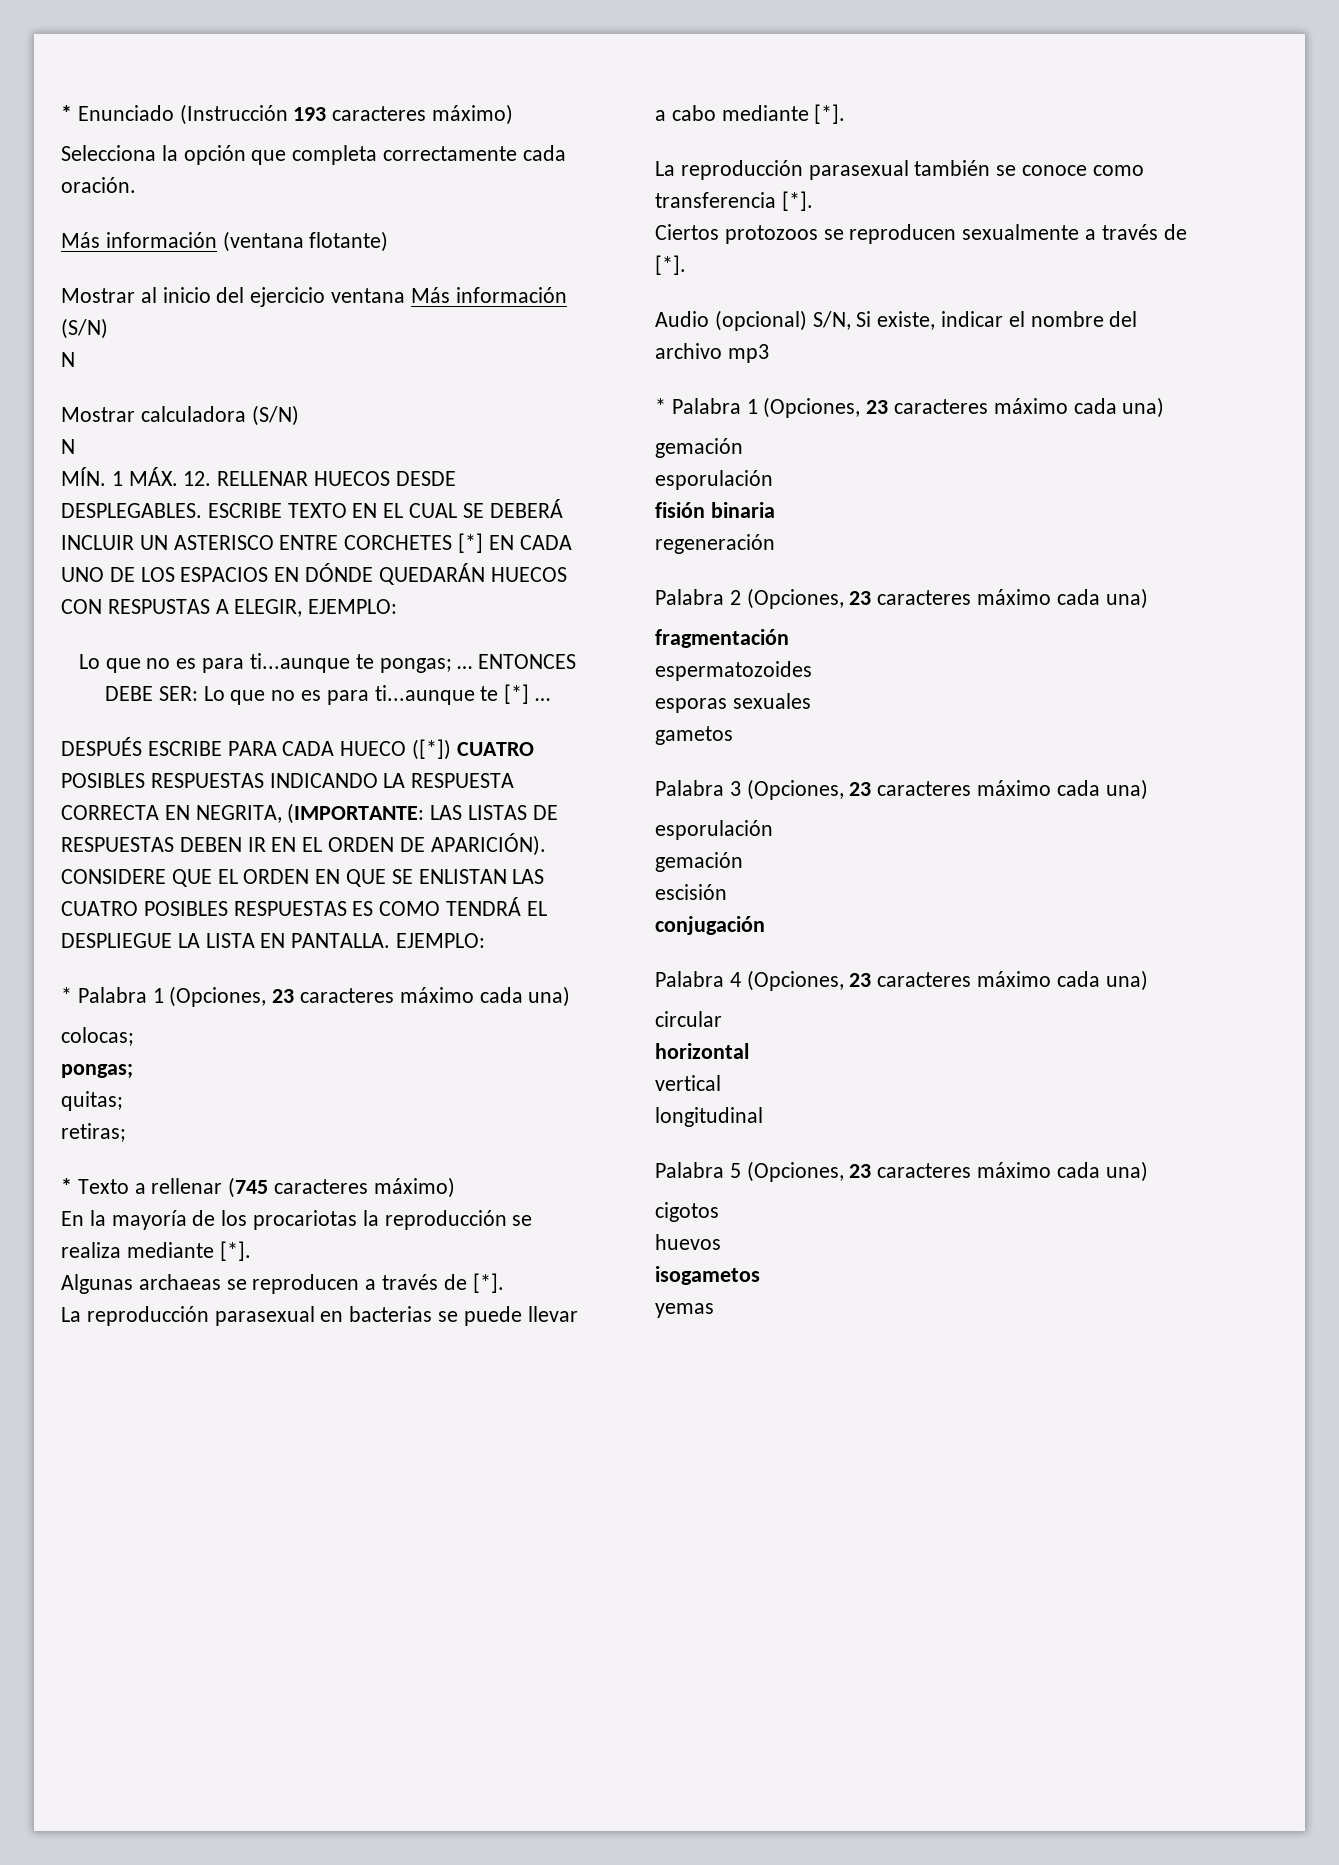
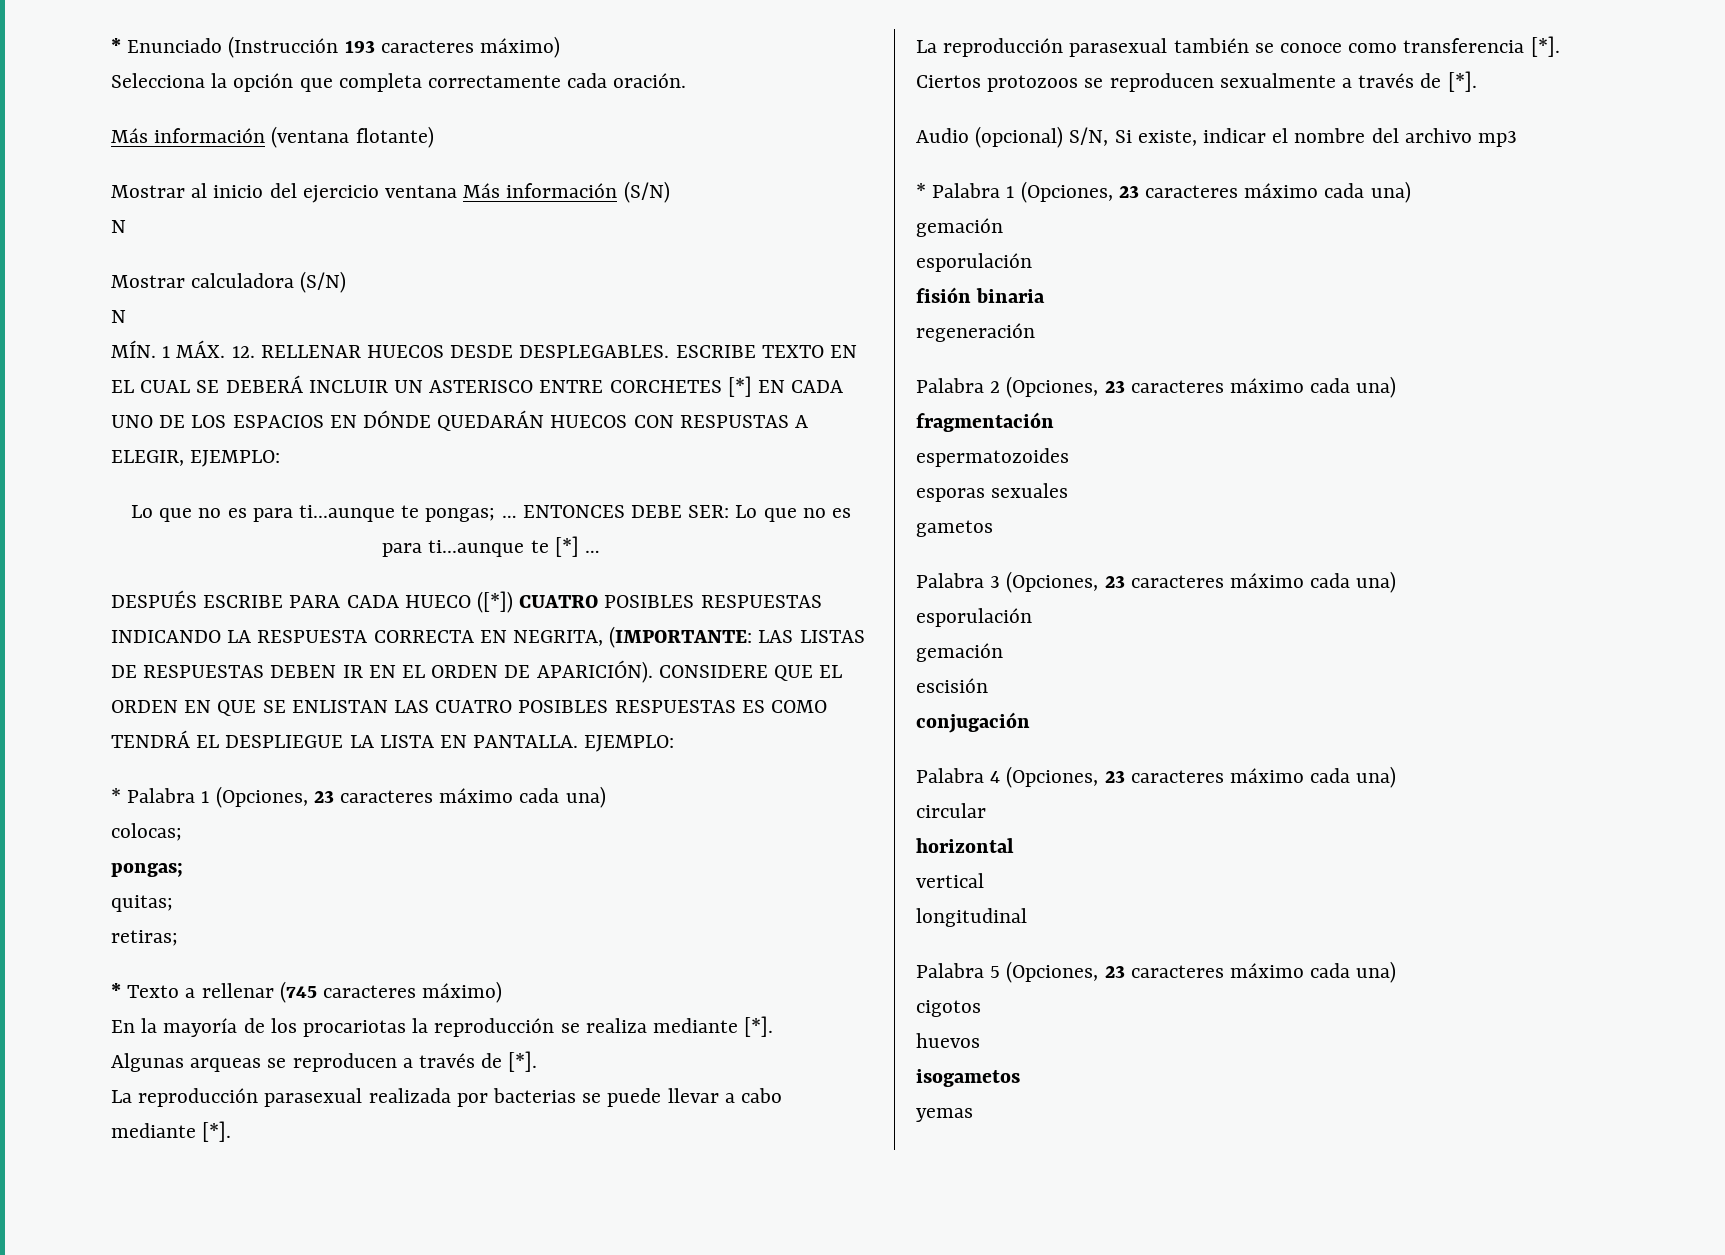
[138,1274,221,1290] archaeas -> [190,1058,262,1072] arqueas
[320,1311,344,1322] en -> [368,1088,488,1107] realizada por

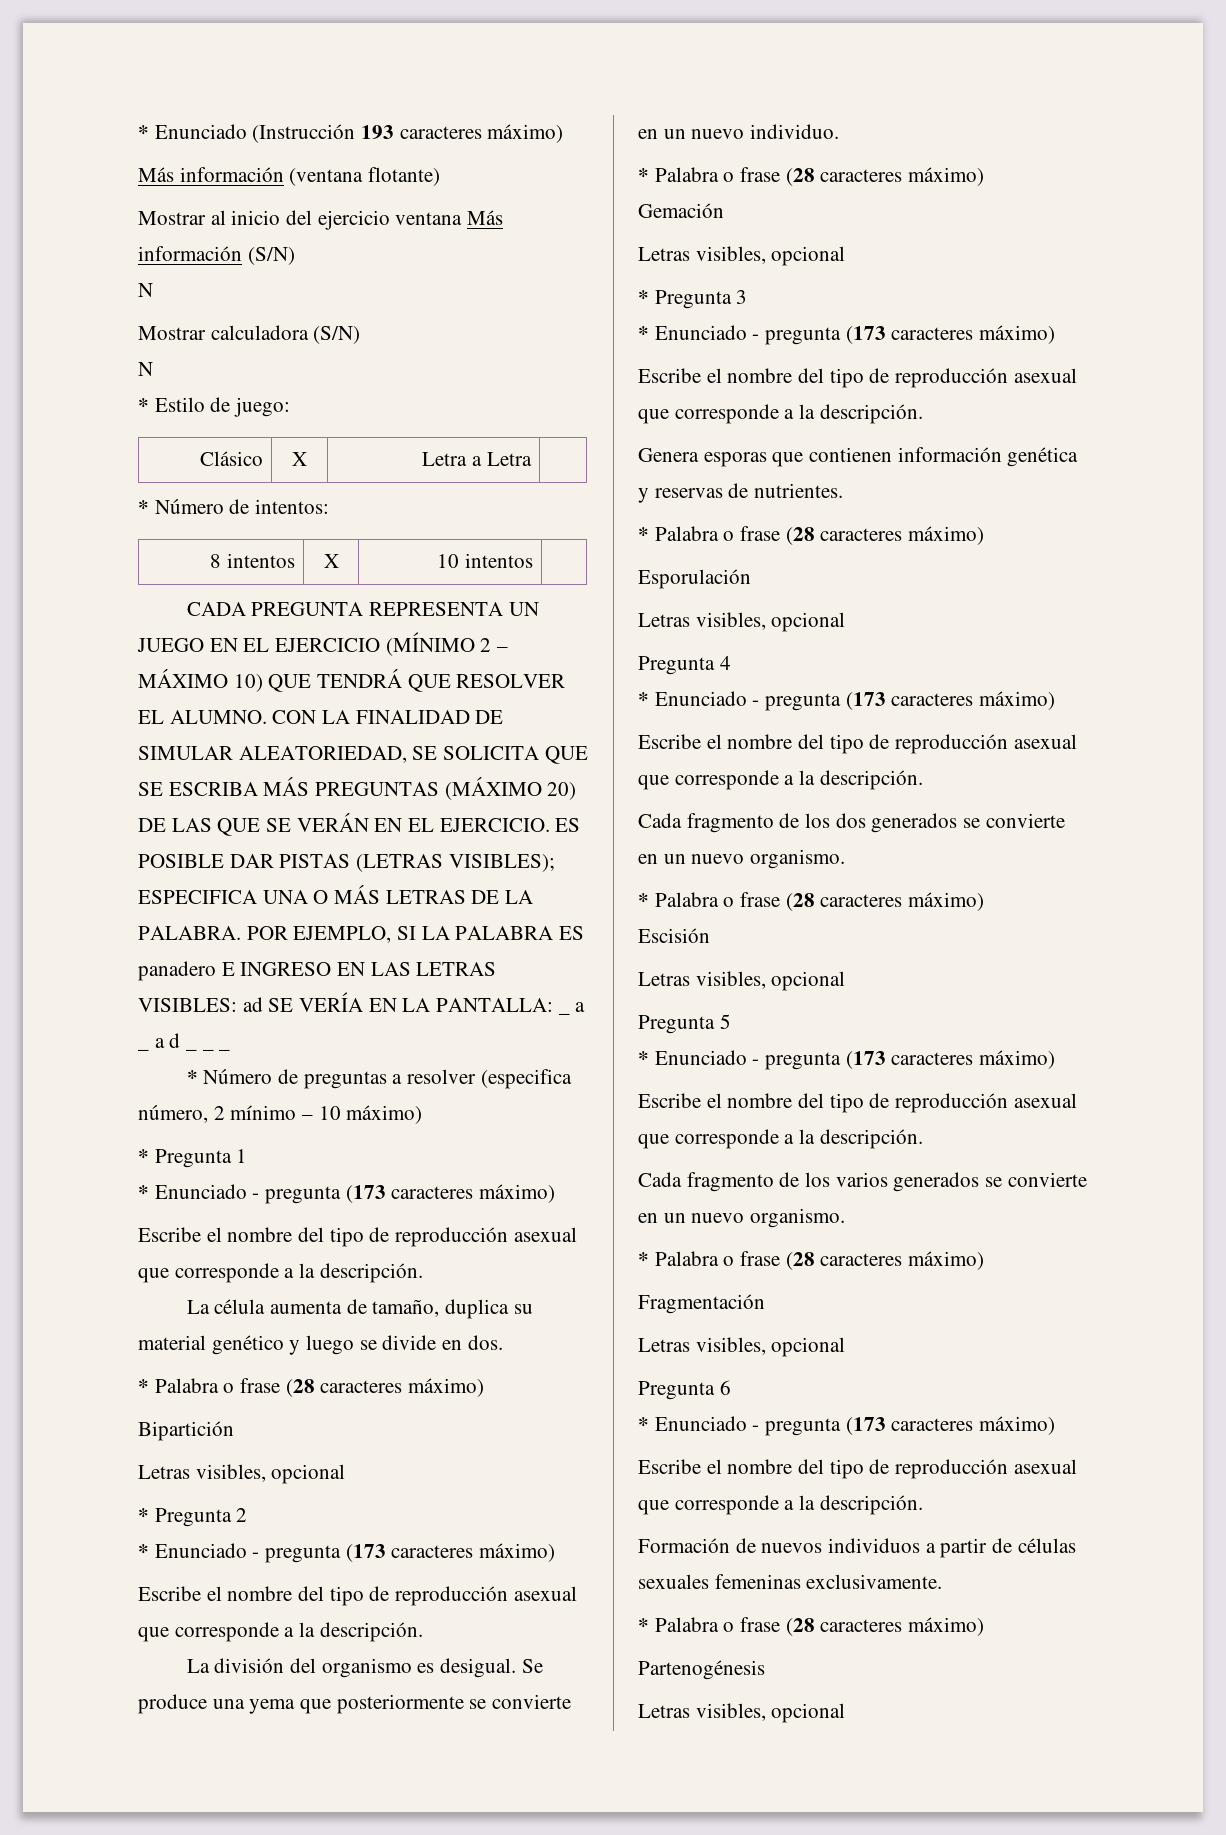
[111,73,687,92] // Selecciona la opción que completa correctamente cada oración. -> (564, 133) none
[111,340,858,358] [111,375,844,397] [111,410,809,431] [111,450,281,467] [130,505,852,522] [382,536,600,557] [111,590,822,613] [111,626,865,648] [111,660,843,683] [111,700,828,716] [111,730,675,752] [111,786,606,808] [111,823,182,841] [111,863,183,877] [111,895,173,912] [111,930,178,946] [111,981,503,1003] [111,1016,774,1037] [111,1051,538,1072] [111,1088,783,1107] [111,1121,232,1142] [916,36,1560,57] [916,71,1477,92] [916,126,1518,148] [916,181,1411,203] [916,218,1003,237] [916,253,1032,272] [916,287,1046,303] [916,323,1035,342] [916,376,1397,398] [916,412,1054,432] [916,448,1069,467] [916,483,1069,502] [916,520,993,537] [916,571,1397,593] [916,608,1032,627] [916,643,1003,662] [916,678,988,693] [916,712,1030,733] [916,766,1397,788] [916,803,986,818] [916,838,1014,853] [916,873,984,888] [916,908,1027,927] [916,961,1397,983] [916,1000,981,1017] [916,1033,980,1048] [916,1069,1020,1087] [916,1108,973,1122] MÍN. 1 MÁX. 12. RELLENAR HUECOS DESDE DESPLEGABLES. ESCRIBE TEXTO EN EL CUAL SE DEBERÁ INCLUIR UN ASTERISCO ENTRE CORCHETES [*] EN CADA UNO DE LOS ESPACIOS EN DÓNDE QUEDARÁN HUECOS CON RESPUSTAS A ELEGIR, EJEMPLO: // Lo que no es para ti...aunque te pongas; … ENTONCES DEBE SER: Lo que no es para ti...aunque te [*] … // DESPUÉS ESCRIBE PARA CADA HUECO ([*]) CUATRO POSIBLES RESPUESTAS INDICANDO LA RESPUESTA CORRECTA EN NEGRITA, (IMPORTANTE: LAS LISTAS DE RESPUESTAS DEBEN IR EN EL ORDEN DE APARICIÓN). CONSIDERE QUE EL ORDEN EN QUE SE ENLISTAN LAS CUATRO POSIBLES RESPUESTAS ES COMO TENDRÁ EL DESPLIEGUE LA LISTA EN PANTALLA. EJEMPLO: // * Palabra 1 (Opciones, 23 caracteres máximo cada una) // colocas; // pongas; // quitas; // retiras; // * Texto a rellenar (745 caracteres máximo) // En la mayoría de los procariotas la reproducción se realiza mediante [*]. // Algunas arqueas se reproducen a través de [*]. // La reproducción parasexual realizada por bacterias se puede llevar a cabo mediante [*]. // La reproducción parasexual también se conoce como transferencia [*]. // Ciertos protozoos se reproducen sexualmente a través de [*]. // Audio (opcional) S/N, Si existe, indicar el nombre del archivo mp3 // * Palabra 1 (Opciones, 23 caracteres máximo cada una) // gemación // esporulación // fisión binaria // regeneración // Palabra 2 (Opciones, 23 caracteres máximo cada una) // fragmentación // espermatozoides // esporas sexuales // gametos // Palabra 3 (Opciones, 23 caracteres máximo cada una) // esporulación // gemación // escisión // conjugación // Palabra 4 (Opciones, 23 caracteres máximo cada una) // circular // horizontal // vertical // longitudinal // Palabra 5 (Opciones, 23 caracteres máximo cada una) // cigotos // huevos // isogametos // yemas -> [138,397,291,417] [199,451,263,466] [292,452,307,466] [422,452,532,466] [138,499,330,514] [209,553,295,568] [323,554,339,568] [436,553,533,568] [186,602,539,616] [137,632,509,656] [138,668,566,692] [138,710,504,724] [138,746,588,764] [138,776,577,800] [138,812,581,836] [138,854,555,872] [138,884,534,904] [138,926,585,943] [138,961,497,981] [138,992,554,1012] [558,1012,570,1015] [575,1002,586,1012] [138,1048,149,1051] [154,1033,181,1048] [186,1048,231,1051] [186,1069,572,1089] [138,1105,423,1124] [138,1149,248,1168] [138,1184,556,1204] [138,1227,577,1247] [138,1263,423,1283] [186,1299,533,1319] [138,1335,503,1355] [138,1378,485,1397] [138,1421,234,1441] [138,1464,346,1484] [138,1508,248,1527] [138,1543,556,1563] [138,1586,577,1606] [138,1622,423,1642] [186,1658,543,1678] [138,1694,572,1714] [638,124,840,139] [638,167,985,186] [638,203,724,218] [638,246,846,266] [638,290,748,309] [638,325,1056,345] [638,368,1077,388] [638,404,923,424] [638,447,1079,467] [638,483,844,503] [638,526,985,545] [638,569,751,589] [638,612,846,632] [638,656,731,675] [638,691,1056,711] [638,734,1077,754] [638,770,923,790] [638,813,1065,833] [638,849,846,869] [638,892,985,911] [638,928,710,943] [638,971,846,991] [638,1014,731,1034] [638,1050,1056,1070] [638,1093,1077,1113] [638,1129,923,1149] [638,1172,1087,1192] [638,1208,846,1228] [638,1251,985,1270] [638,1294,765,1314] [638,1337,846,1357] [638,1380,731,1400] [638,1416,1056,1436] [638,1459,1077,1479] [638,1495,923,1515] [638,1538,1076,1558] [638,1574,943,1589] [638,1617,985,1636] [638,1660,765,1680] [638,1703,846,1723] * Estilo de juego: // Clásico | X | Letra a Letra | // * Número de intentos: // 8 intentos | X | 10 intentos | // CADA PREGUNTA REPRESENTA UN JUEGO EN EL EJERCICIO (MÍNIMO 2 – MÁXIMO 10) QUE TENDRÁ QUE RESOLVER EL ALUMNO. CON LA FINALIDAD DE SIMULAR ALEATORIEDAD, SE SOLICITA QUE SE ESCRIBA MÁS PREGUNTAS (MÁXIMO 20) DE LAS QUE SE VERÁN EN EL EJERCICIO. ES POSIBLE DAR PISTAS (LETRAS VISIBLES); ESPECIFICA UNA O MÁS LETRAS DE LA PALABRA. POR EJEMPLO, SI LA PALABRA ES panadero E INGRESO EN LAS LETRAS VISIBLES: ad SE VERÍA EN LA PANTALLA: _ a _ a d _ _ _ // * Número de preguntas a resolver (especifica número, 2 mínimo – 10 máximo) // * Pregunta 1 // * Enunciado - pregunta (173 caracteres máximo) // Escribe el nombre del tipo de reproducción asexual que corresponde a la descripción. // La célula aumenta de tamaño, duplica su material genético y luego se divide en dos. // * Palabra o frase (28 caracteres máximo) // Bipartición // Letras visibles, opcional // * Pregunta 2 // * Enunciado - pregunta (173 caracteres máximo) // Escribe el nombre del tipo de reproducción asexual que corresponde a la descripción. // La división del organismo es desigual. Se produce una yema que posteriormente se convierte en un nuevo individuo. // * Palabra o frase (28 caracteres máximo) // Gemación // Letras visibles, opcional // * Pregunta 3 // * Enunciado - pregunta (173 caracteres máximo) // Escribe el nombre del tipo de reproducción asexual que corresponde a la descripción. // Genera esporas que contienen información genética y reservas de nutrientes. // * Palabra o frase (28 caracteres máximo) // Esporulación // Letras visibles, opcional // Pregunta 4 // * Enunciado - pregunta (173 caracteres máximo) // Escribe el nombre del tipo de reproducción asexual que corresponde a la descripción. // Cada fragmento de los dos generados se convierte en un nuevo organismo. // * Palabra o frase (28 caracteres máximo) // Escisión // Letras visibles, opcional // Pregunta 5 // * Enunciado - pregunta (173 caracteres máximo) // Escribe el nombre del tipo de reproducción asexual que corresponde a la descripción. // Cada fragmento de los varios generados se convierte en un nuevo organismo. // * Palabra o frase (28 caracteres máximo) // Fragmentación // Letras visibles, opcional // Pregunta 6 // * Enunciado - pregunta (173 caracteres máximo) // Escribe el nombre del tipo de reproducción asexual que corresponde a la descripción. // Formación de nuevos individuos a partir de células sexuales femeninas exclusivamente. // * Palabra o frase (28 caracteres máximo) // Partenogénesis // Letras visibles, opcional

